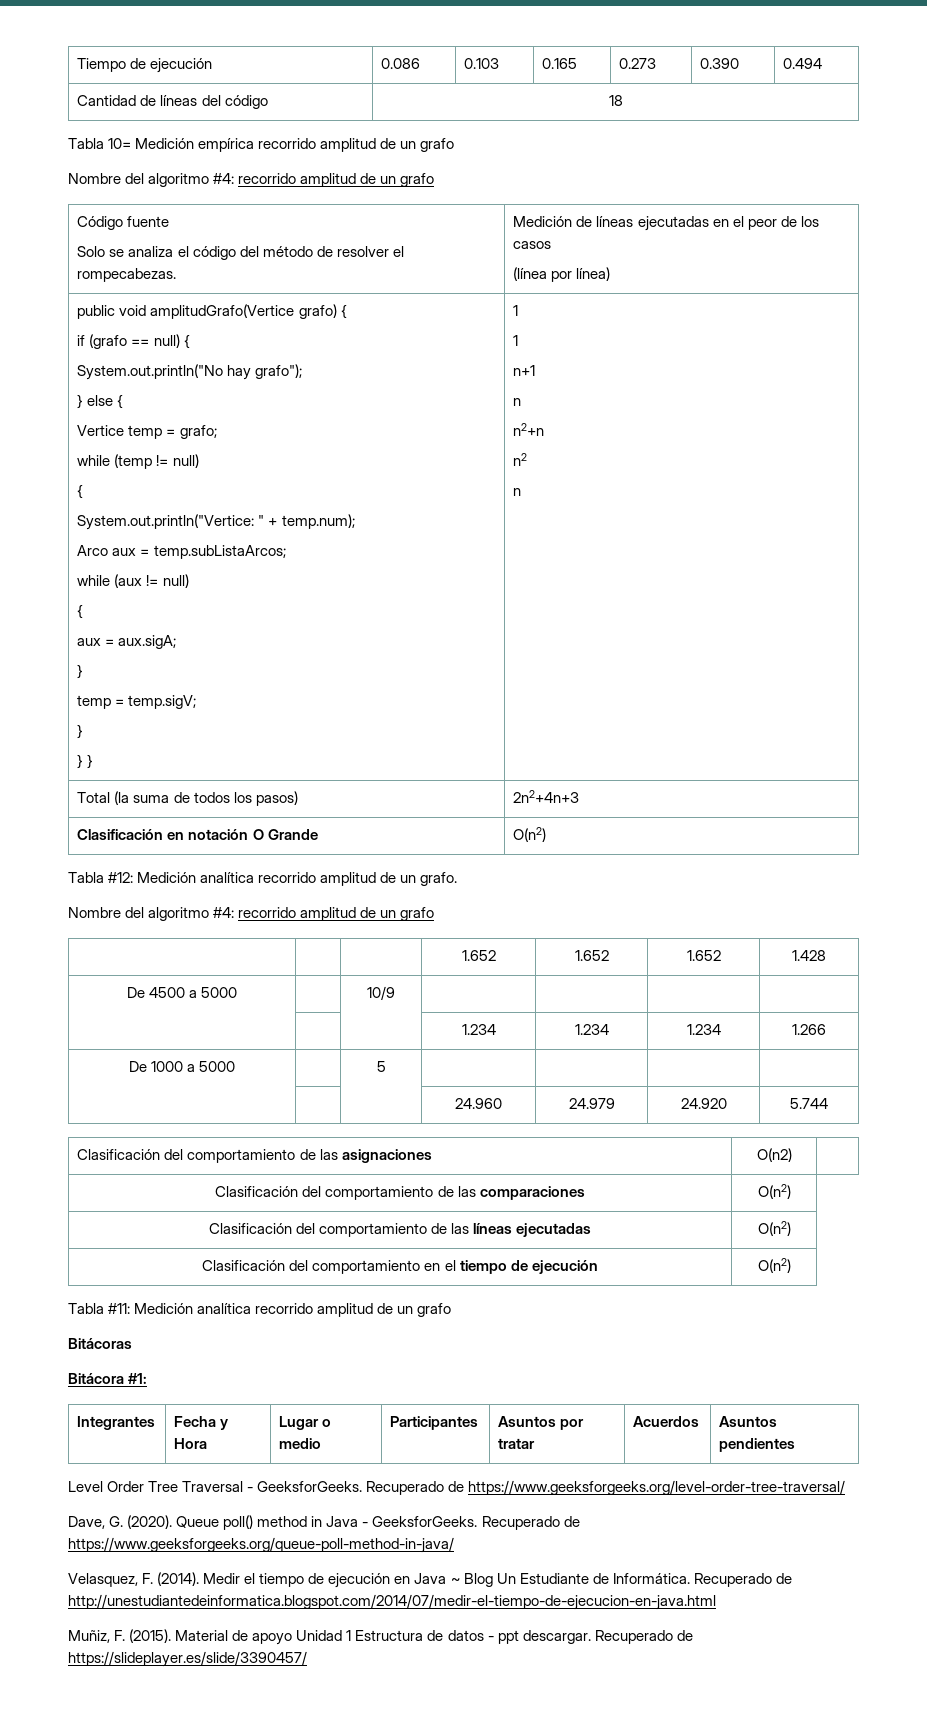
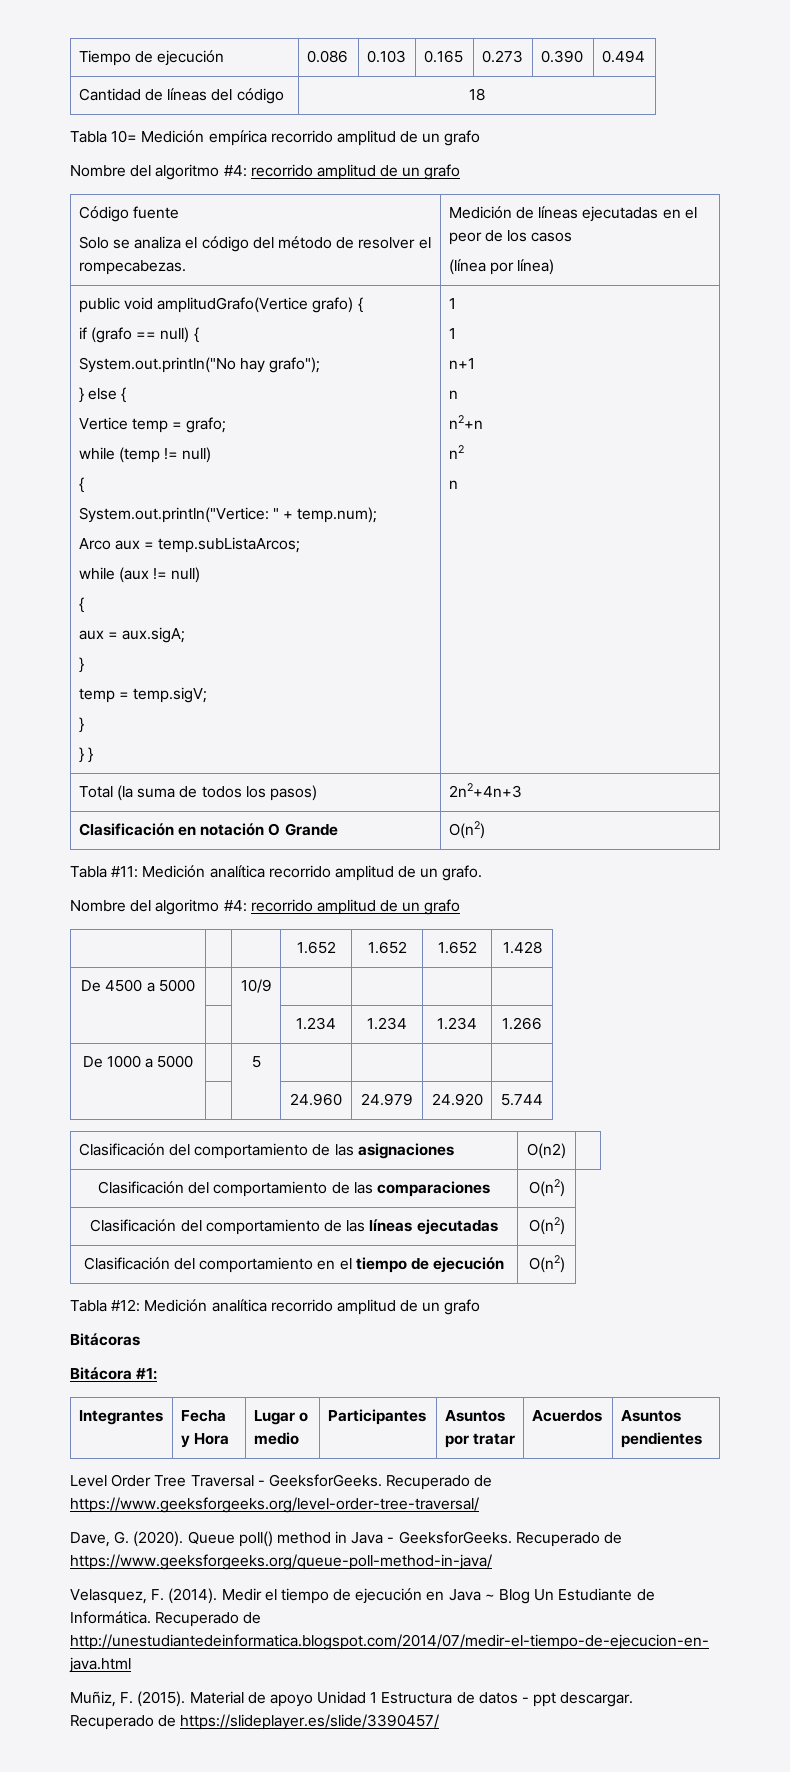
[108,872,134,883] #12: -> [111,866,139,878] #11:
[108,1303,131,1314] #11: -> [111,1299,141,1312] #12:

